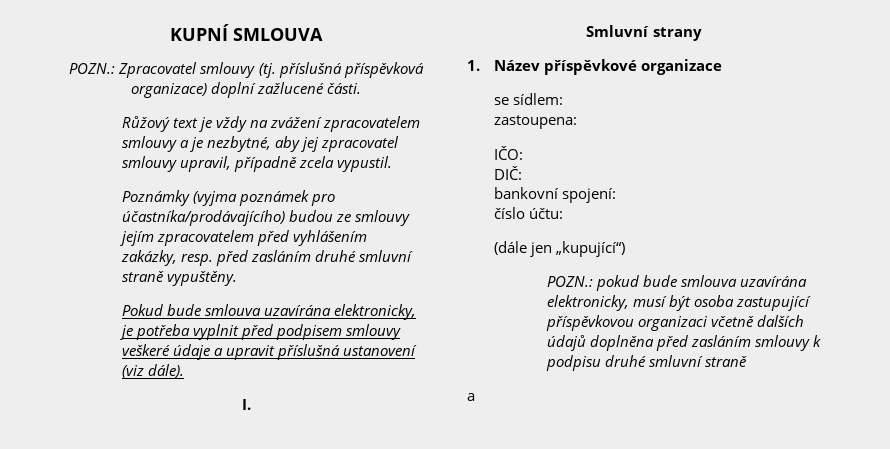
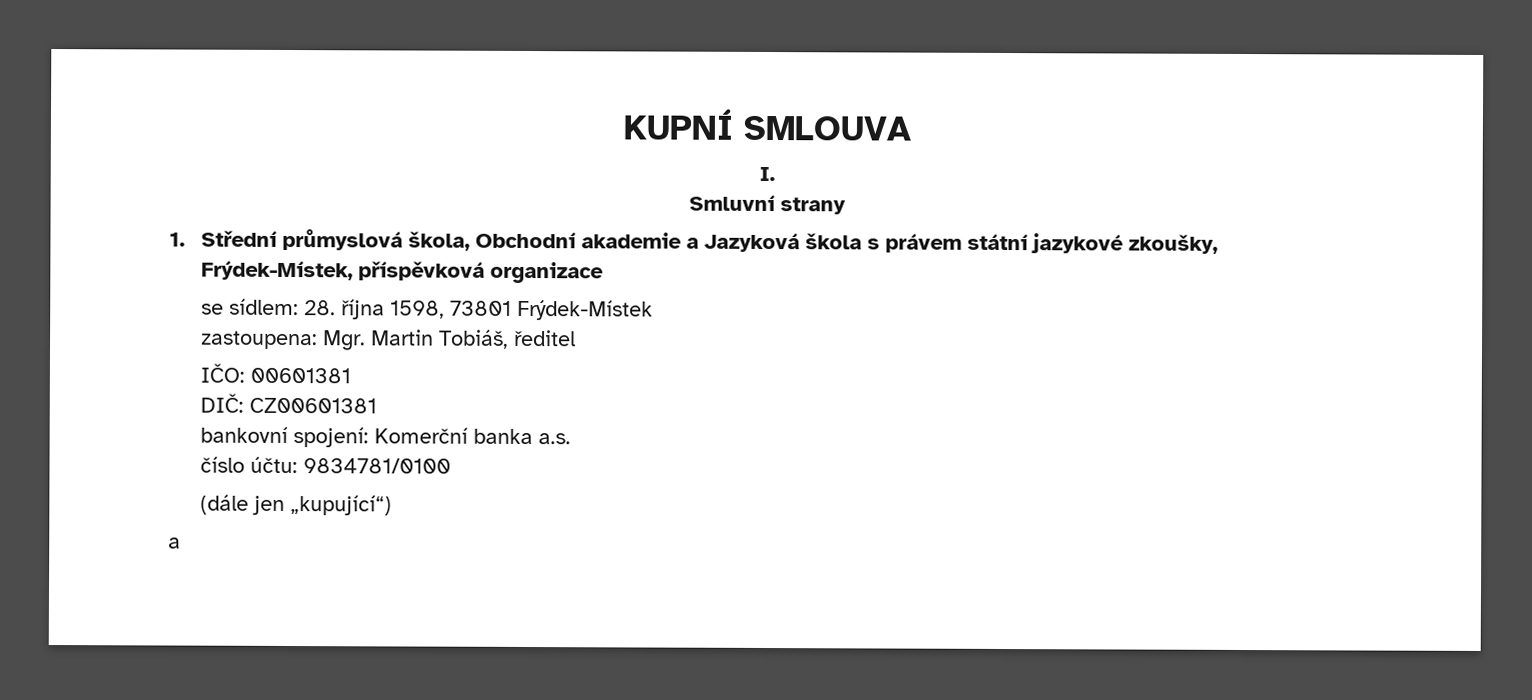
[69,62,424,78] [130,82,362,98] [122,116,421,132] [122,136,400,152] [122,156,393,172] [122,190,336,206] [122,210,411,226] [120,230,368,246] [121,250,414,266] [122,271,238,286] [122,304,417,320] [120,324,402,340] [122,344,418,360] [122,364,185,378] [241,399,251,410] [586,25,702,41] [467,59,722,75] [493,93,563,105] [493,115,577,129] POZN.: Zpracovatel smlouvy (tj. příslušná příspěvková organizace) doplní zažlucené části. // Růžový text je vždy na zvážení zpracovatelem smlouvy a je nezbytné, aby jej zpracovatel smlouvy upravil, případně zcela vypustil. // Poznámky (vyjma poznámek pro účastníka/prodávajícího) budou ze smlouvy jejím zpracovatelem před vyhlášením zakázky, resp. před zasláním druhé smluvní straně vypuštěny. // Pokud bude smlouva uzavírána elektronicky, je potřeba vyplnit před podpisem smlouvy veškeré údaje a upravit příslušná ustanovení (viz dále). // I. // Smluvní strany // 1. Název příspěvkové organizace // se sídlem: // zastoupena: -> [758,166,775,182] [688,194,846,215] [169,228,1219,254] [201,260,605,284] [201,298,654,321] [201,329,577,351] I. // Smluvní strany // 1. Střední průmyslová škola, Obchodní akademie a Jazyková škola s právem státní jazykové zkoušky, Frýdek-Místek, příspěvková organizace // se sídlem: 28. října 1598, 73801 Frýdek-Místek // zastoupena: Mgr. Martin Tobiáš, ředitel
(523, 153) none -> [250,367,352,384] 00601381
(522, 173) none -> [249,397,378,414] CZ00601381
(616, 195) none -> [374,427,572,445] Komerční banka a.s.
(563, 213) none -> [303,458,452,474] 9834781/0100
[546,275,807,291] [546,295,811,311] [545,315,804,331] [546,335,821,351] [545,355,747,371] // POZN.: pokud bude smlouva uzavírána elektronicky, musí být osoba zastupující příspěvkovou organizaci včetně dalších údajů doplněna před zasláním smlouvy k podpisu druhé smluvní straně -> (393, 505) none

